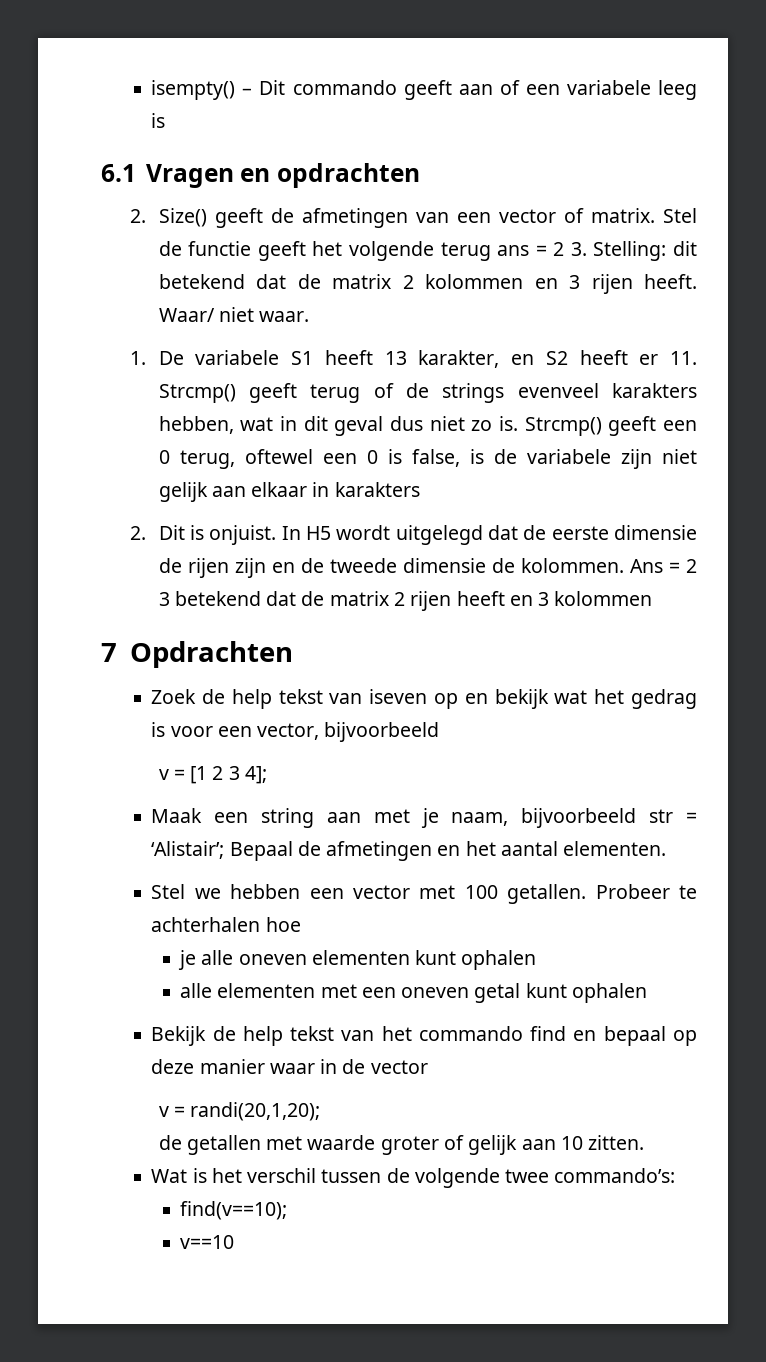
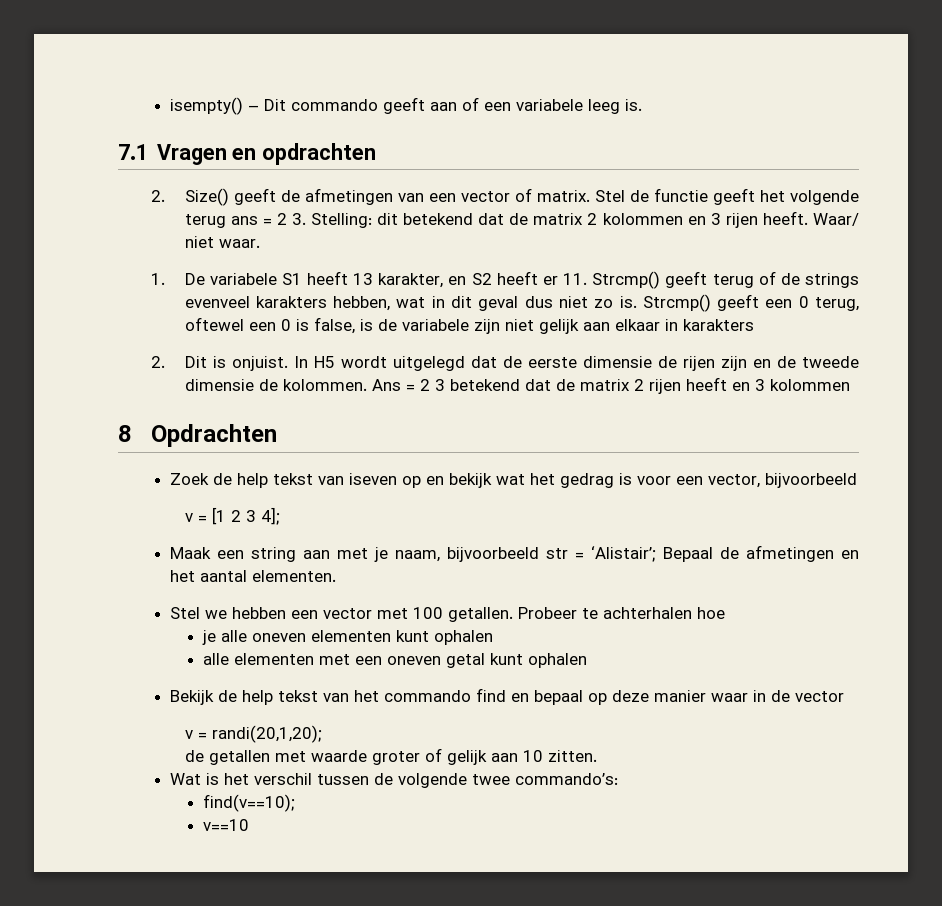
[151,113,166,128] [101,164,136,182] is // 6.1 -> [624,99,642,111] [118,144,148,160] is. // 7.1
[101,643,117,662] 7 -> [118,425,132,442] 8

